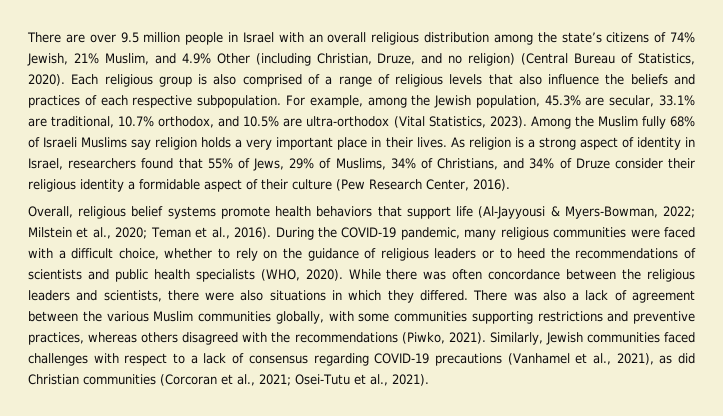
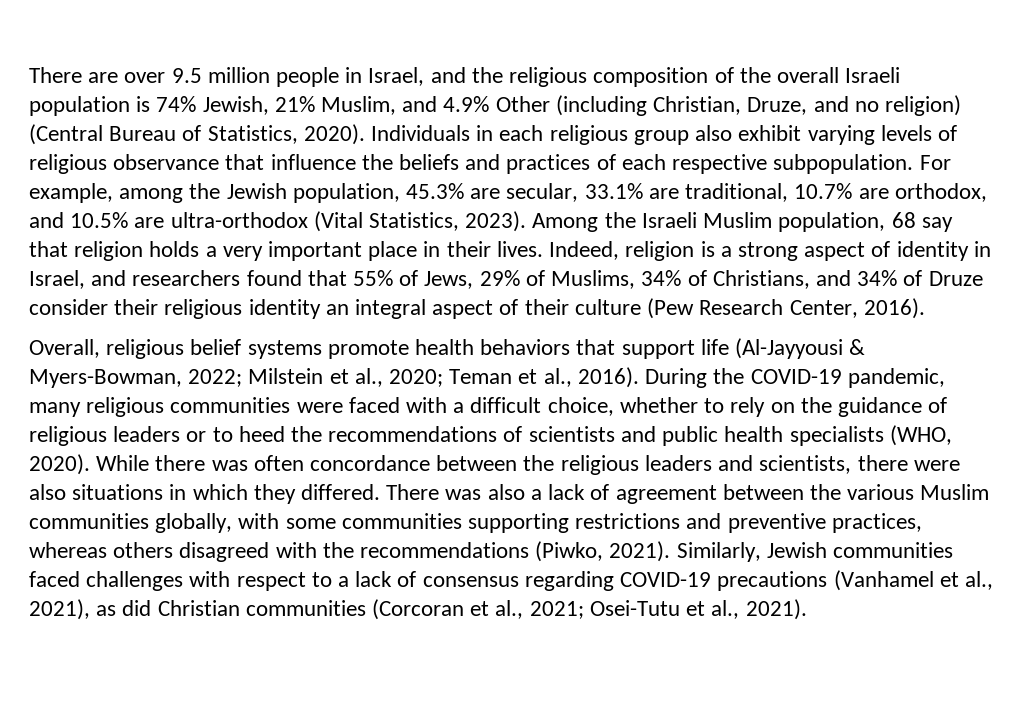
[242,32,667,45] Israel with an overall religious distribution among the state’s citizens of -> [368,67,901,87] [29,96,151,116] Israel, and the religious composition of the overall Israeli population is
[71,74,542,87] Each religious group is also comprised of a range of religious levels that also -> [371,125,957,145] [29,154,265,174] Individuals in each religious group also exhibit varying levels of religious observance that
(155, 121) none -> [858,188,889,199] are
[597,116,696,129] [28,137,152,150] Muslim fully 68% of Israeli Muslims say -> [641,212,953,232] [29,241,68,257] Israeli Muslim population, 68 say that
[450,137,465,148] As -> [549,241,620,260] Indeed,
(63, 164) none -> [91,270,127,286] and
[128,179,200,190] a formidable -> [325,299,427,319] an integral

